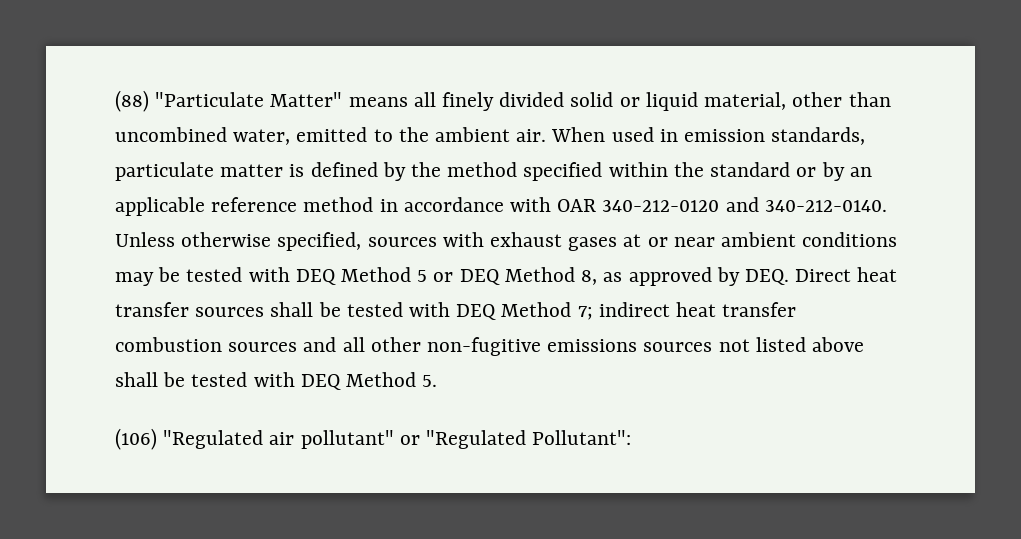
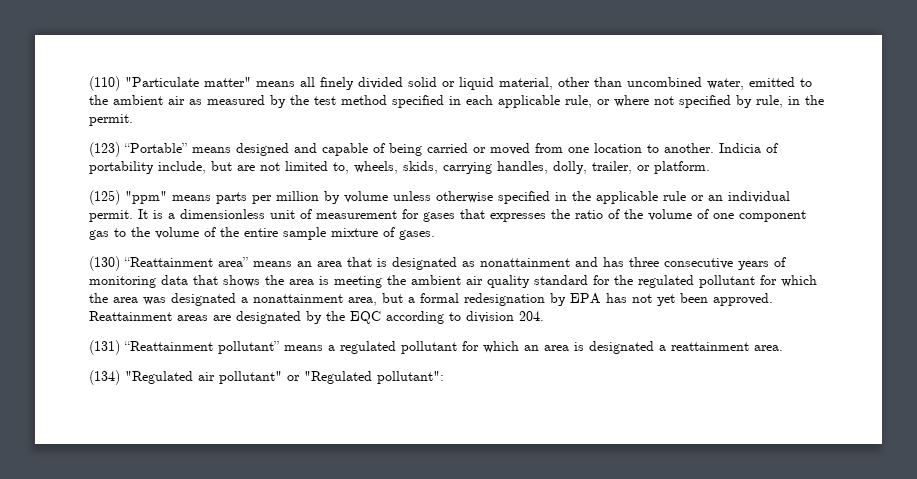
[115,90,343,112] (88) "Particulate Matter" -> [89,76,251,91] (110) "Particulate matter"
[516,127,866,145] [115,162,442,181] air. When used in emission standards, particulate matter is defined by the -> [168,95,336,108] air as measured by the test
[608,162,872,181] [115,197,887,216] [115,232,898,251] [115,267,898,286] [115,302,797,320] [115,337,865,356] [115,372,438,390] [115,428,157,450] within the standard or by an applicable reference method in accordance with OAR 340-212-0120 and 340-212-0140. Unless otherwise specified, sources with exhaust gases at or near ambient conditions may be tested with DEQ Method 5 or DEQ Method 8, as approved by DEQ. Direct heat transfer sources shall be tested with DEQ Method 7; indirect heat transfer combustion sources and all other non-fugitive emissions sources not listed above shall be tested with DEQ Method 5. // (106) -> [449,95,824,108] [89,114,133,126] [89,142,778,157] [89,161,710,174] [89,190,790,205] [89,209,806,222] [89,227,435,240] [89,256,786,271] [89,275,817,288] [89,293,773,306] [89,311,544,324] [89,340,783,355] [89,370,120,385] in each applicable rule, or where not specified by rule, in the permit. // (123) “Portable” means designed and capable of being carried or moved from one location to another. Indicia of portability include, but are not limited to, wheels, skids, carrying handles, dolly, trailer, or platform. // (125) "ppm" means parts per million by volume unless otherwise specified in the applicable rule or an individual permit. It is a dimensionless unit of measurement for gases that expresses the ratio of the volume of one component gas to the volume of the entire sample mixture of gases. // (130) “Reattainment area” means an area that is designated as nonattainment and has three consecutive years of monitoring data that shows the area is meeting the ambient air quality standard for the regulated pollutant for which the area was designated a nonattainment area, but a formal redesignation by EPA has not yet been approved. Reattainment areas are designated by the EQC according to division 204. // (131) “Reattainment pollutant” means a regulated pollutant for which an area is designated a reattainment area. // (134)
[532,430,632,445] Pollutant": -> [377,371,444,384] pollutant":

